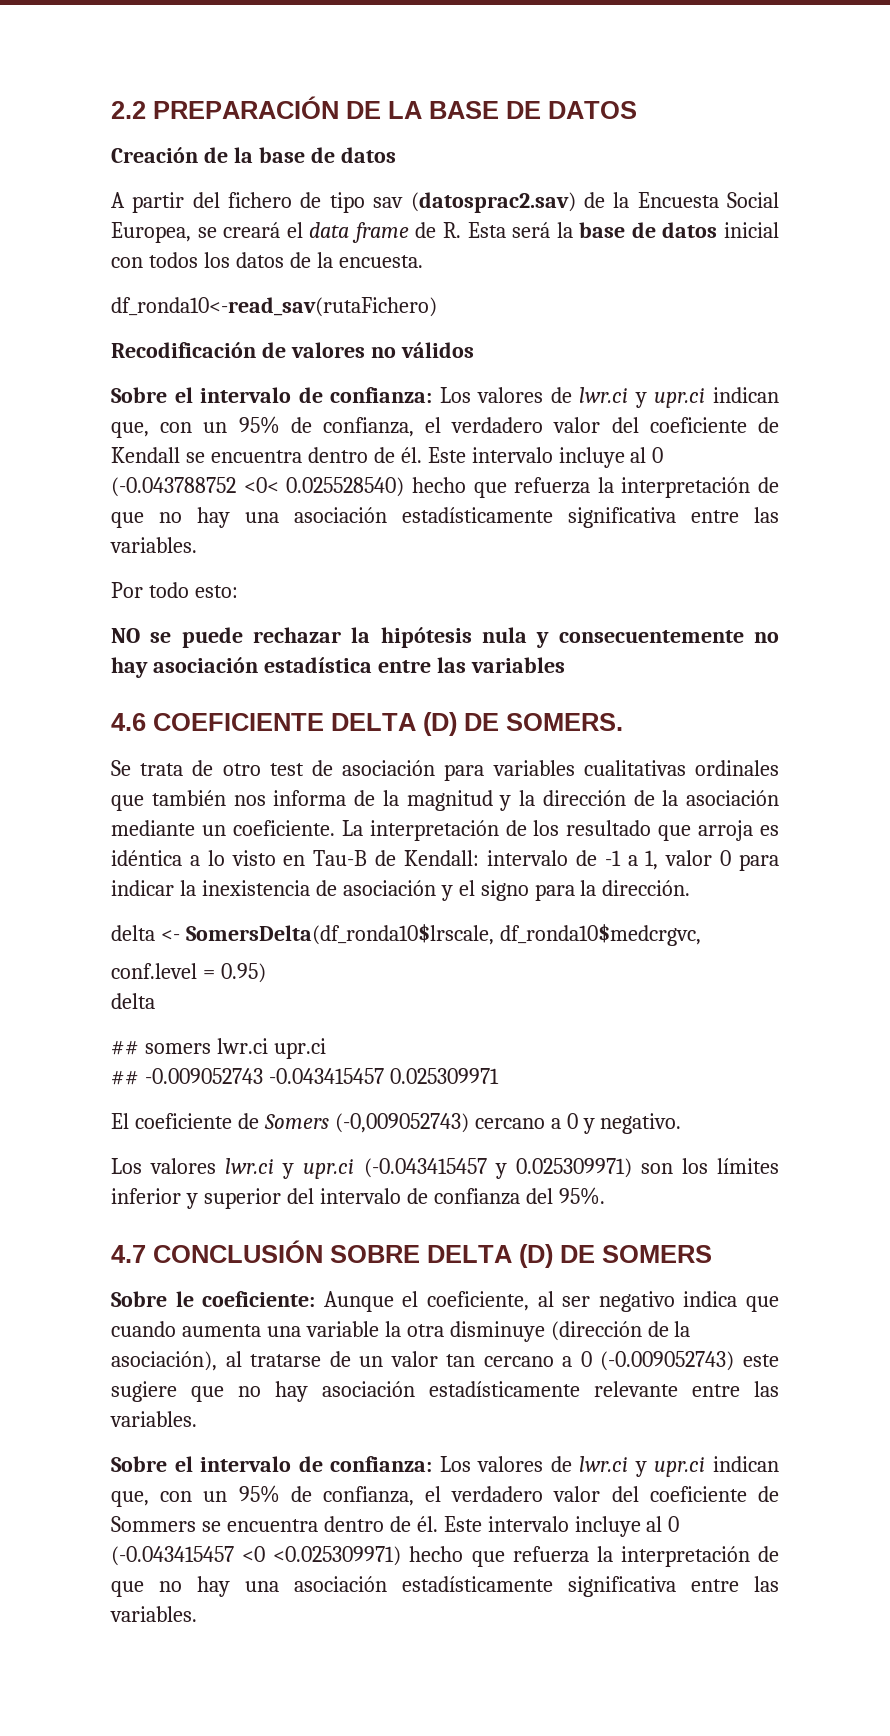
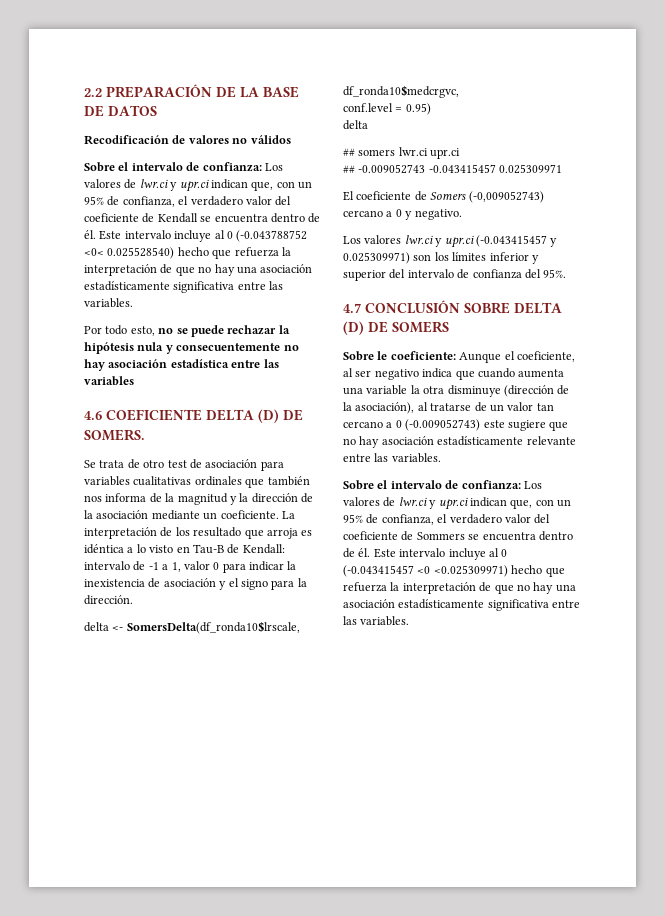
[111,147,396,163] [111,192,779,213] [111,222,779,243] [111,252,423,268] [111,297,437,317] // Creación de la base de datos // A partir del fichero de tipo sav (datosprac2.sav) de la Encuesta Social Europea, se creará el data frame de R. Esta será la base de datos inicial con todos los datos de la encuesta. // df_ronda10<-read_sav(rutaFichero) -> (157, 110) none
[194,585,238,598] [111,628,140,643] esto: // NO -> [130,326,174,336] esto, no

